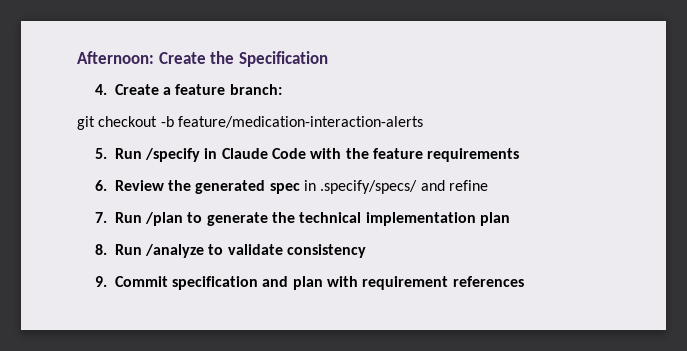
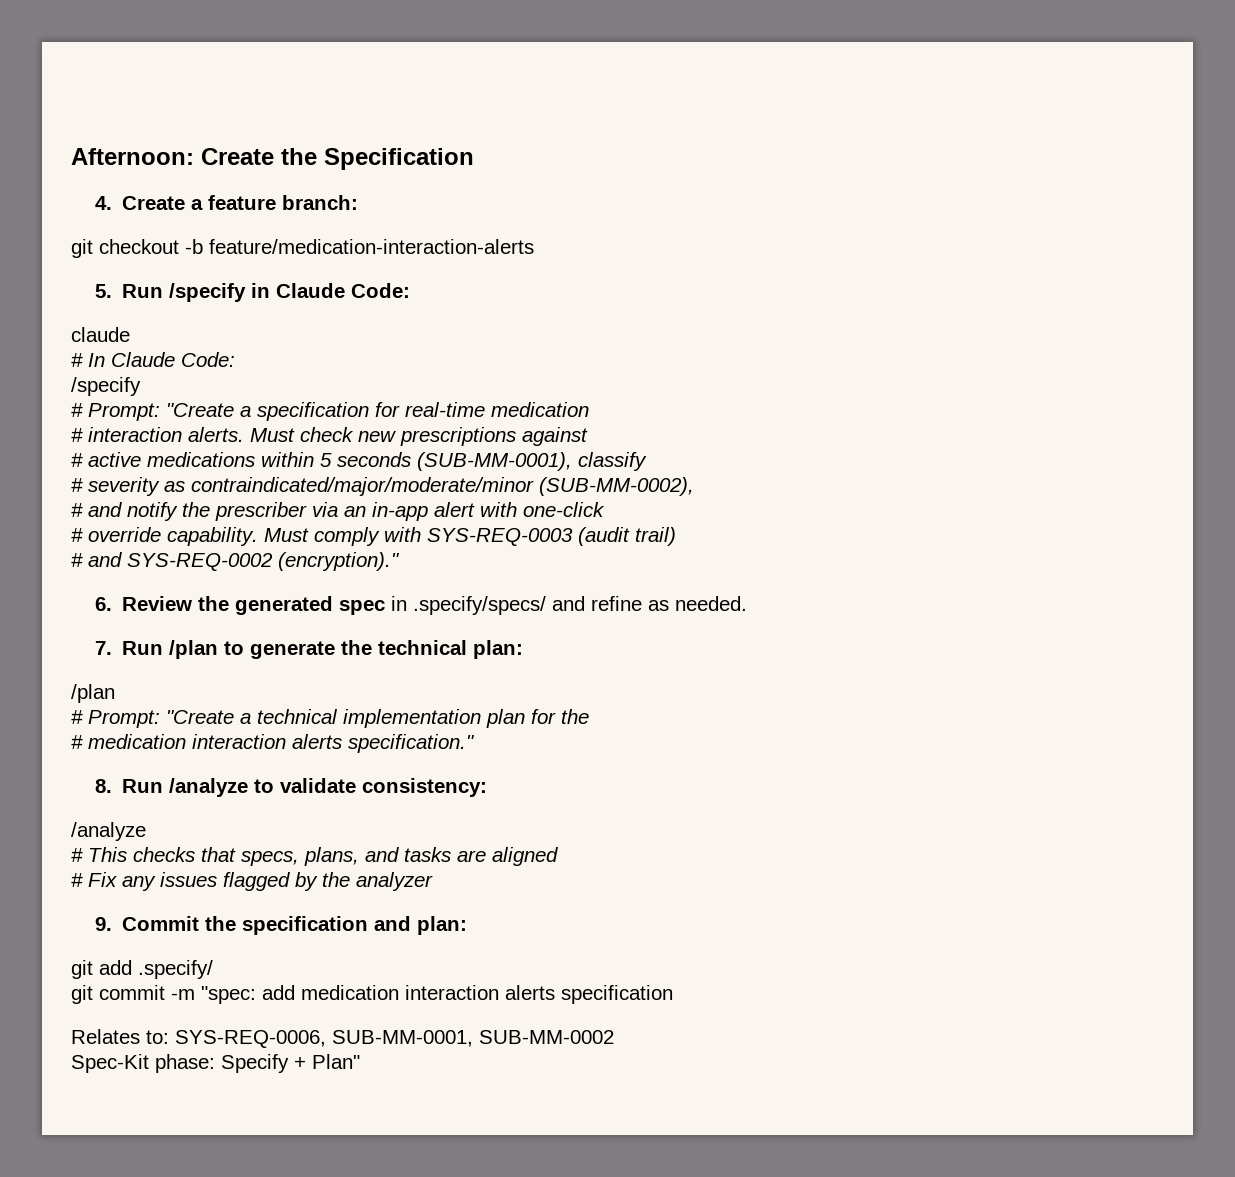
[272,148,520,162] Code with the feature requirements -> [350,283,410,298] [71,327,130,342] [71,352,235,367] [71,377,141,396] [71,402,589,421] [71,427,588,446] [71,452,647,471] [71,477,694,496] [71,502,605,521] [71,527,676,546] [71,552,400,571] Code: // claude // # In Claude Code: // /specify // # Prompt: "Create a specification for real-time medication // # interaction alerts. Must check new prescriptions against // # active medications within 5 seconds (SUB-MM-0001), classify // # severity as contraindicated/major/moderate/minor (SUB-MM-0002), // # and notify the prescriber via an in-app alert with one-click // # override capability. Must comply with SYS-REQ-0003 (audit trail) // # and SYS-REQ-0002 (encryption)."
(489, 185) none -> [647,596,747,611] as needed.
[365,212,511,226] implementation plan -> [472,640,523,659] [71,684,115,703] [71,709,589,728] [71,734,475,753] plan: // /plan // # Prompt: "Create a technical implementation plan for the // # medication interaction alerts specification."
[287,244,367,258] consistency -> [361,778,487,797] [71,822,146,841] [71,847,558,866] [71,872,433,891] consistency: // /analyze // # This checks that specs, plans, and tasks are aligned // # Fix any issues flagged by the analyzer
(168, 281) none -> [204,916,236,931] the
[292,276,524,290] plan with requirement references -> [416,916,467,935] [71,960,213,979] [71,985,673,1004] [71,1029,614,1048] [71,1054,360,1073] plan: // git add .specify/ // git commit -m "spec: add medication interaction alerts specification // Relates to: SYS-REQ-0006, SUB-MM-0001, SUB-MM-0002 // Spec-Kit phase: Specify + Plan"

